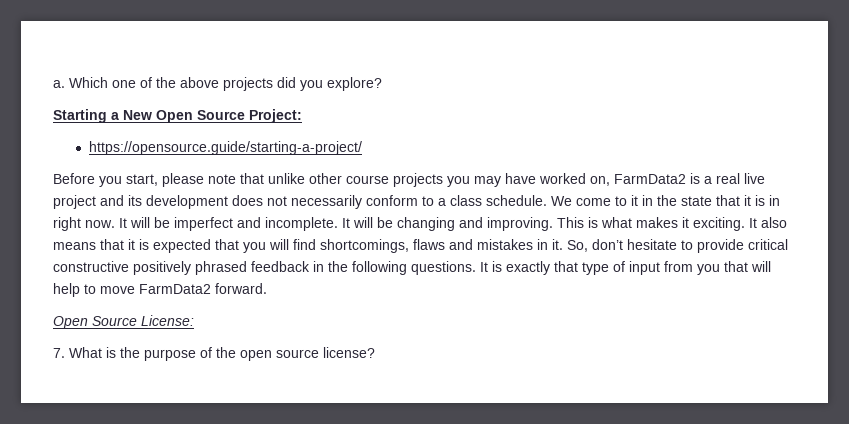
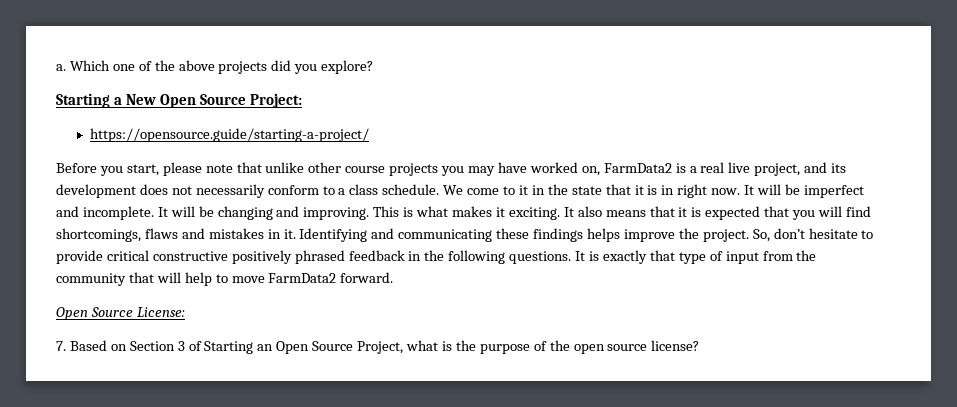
[53,195,96,209] project -> [754,163,801,176] project,
(563, 244) none -> [299,228,749,242] Identifying and communicating these findings helps improve the project.
[697,264,720,275] you -> [796,250,817,261] [56,273,126,286] the community
[69,347,102,358] What -> [69,340,439,354] Based on Section 3 of Starting an Open Source Project, what

